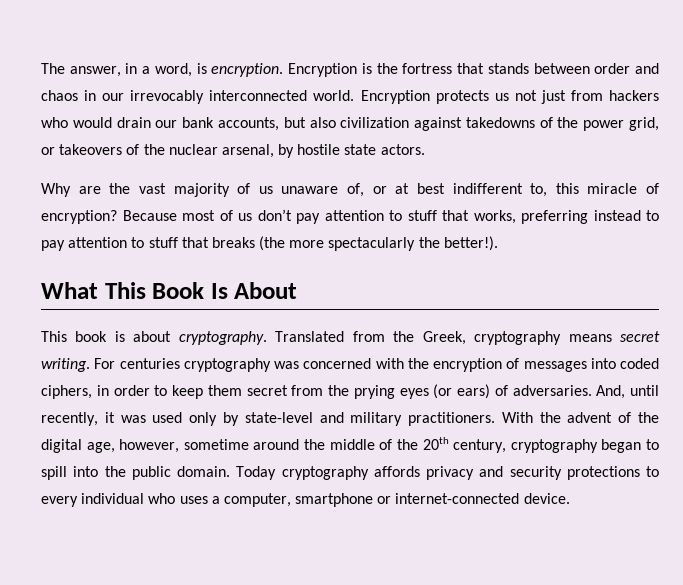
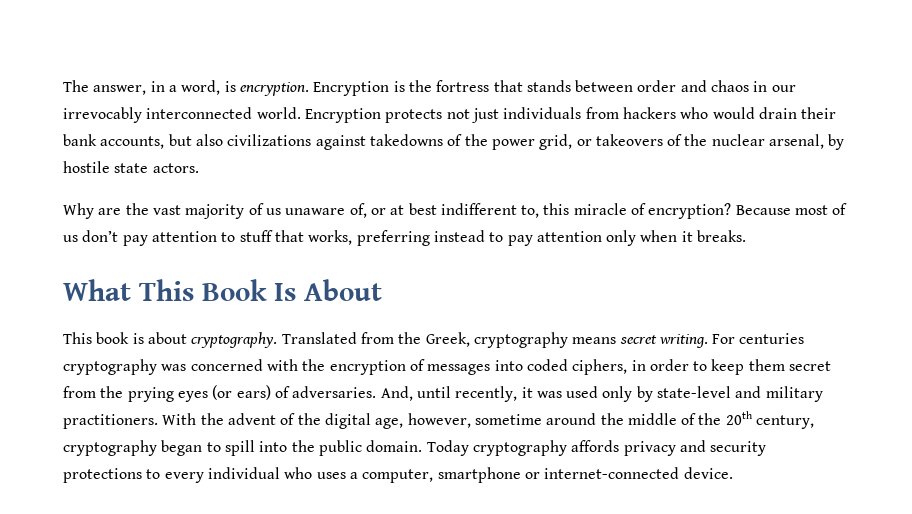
[494,93,509,101] us -> (443, 116) none
(566, 97) none -> [503,107,582,119] individuals
[155,120,178,128] our -> [801,107,837,119] their
[340,117,410,128] civilization -> [227,134,312,146] civilizations
[131,236,498,251] to stuff that breaks (the more spectacularly the better!). -> [606,230,747,246] only when it breaks.

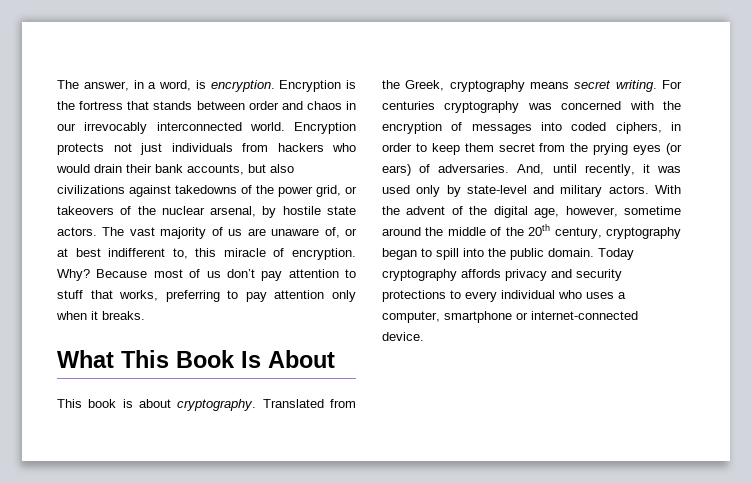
[63,203,149,219] // Why are the -> [102,227,125,236] The
(281, 211) none -> [247,228,266,236] are
[648,203,732,219] encryption? -> [292,248,357,260] [57,269,90,281] encryption. Why?
[433,230,485,242] instead -> (220, 296) none
[63,414,158,429] practitioners. -> [608,185,649,194] actors.

